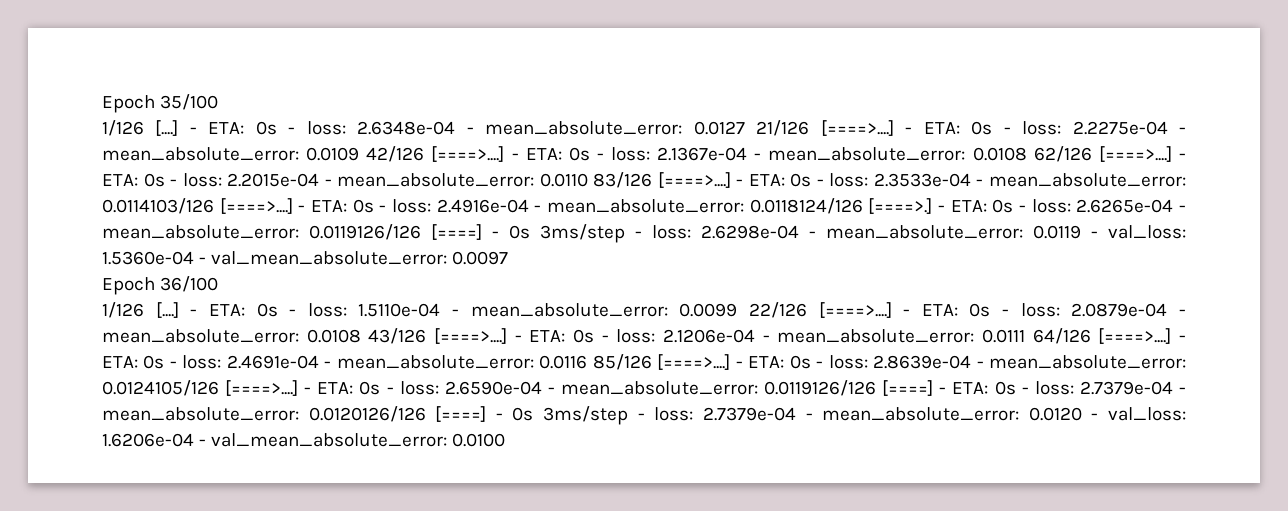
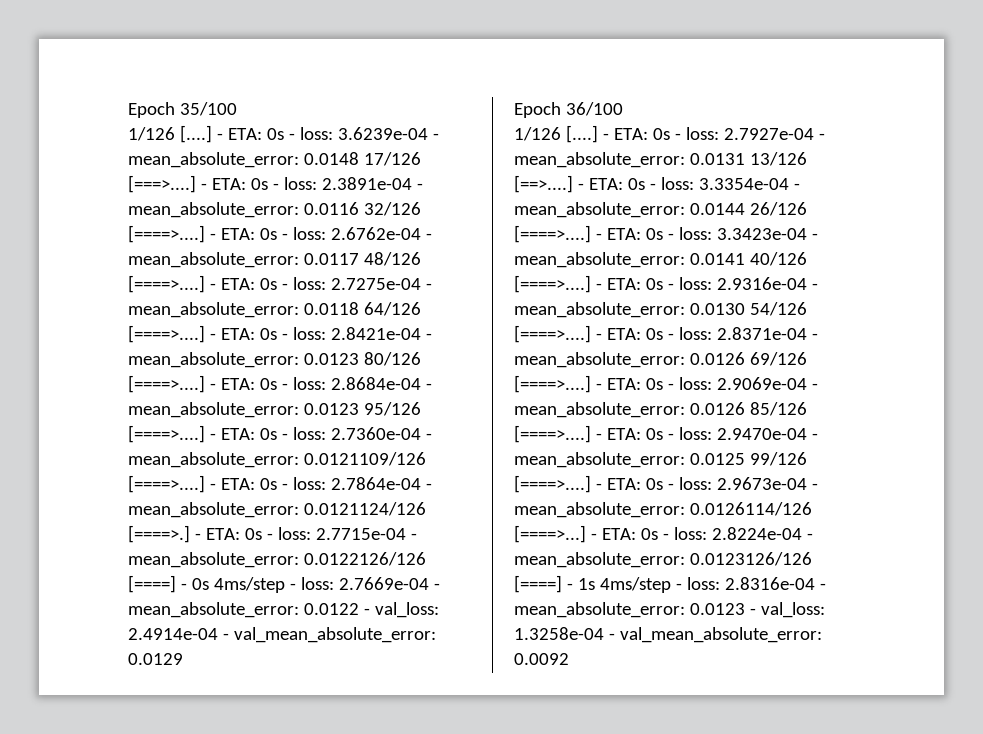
[357,120,1187,136] [102,146,1186,162] [102,172,1186,188] [102,198,863,214] 2.6348e-04 - mean_absolute_error: 0.0127 21/126 [====>....] - ETA: 0s - loss: 2.2275e-04 - mean_absolute_error: 0.0109 42/126 [====>....] - ETA: 0s - loss: 2.1367e-04 - mean_absolute_error: 0.0108 62/126 [====>....] - ETA: 0s - loss: 2.2015e-04 - mean_absolute_error: 0.0110 83/126 [====>....] - ETA: 0s - loss: 2.3533e-04 - mean_absolute_error: 0.0114103/126 [====>....] - ETA: 0s - loss: 2.4916e-04 - mean_absolute_error: 0.0118124/126 -> [337,127,439,140] [128,152,421,168] [128,175,423,193] [128,202,421,218] [128,225,432,243] [128,252,421,268] [128,275,432,293] [128,302,421,318] [128,325,432,343] [128,352,421,368] [128,375,432,393] [128,402,421,418] [128,425,432,443] [128,452,426,468] [128,475,432,493] [128,502,426,518] 3.6239e-04 - mean_absolute_error: 0.0148 17/126 [===>....] - ETA: 0s - loss: 2.3891e-04 - mean_absolute_error: 0.0116 32/126 [====>....] - ETA: 0s - loss: 2.6762e-04 - mean_absolute_error: 0.0117 48/126 [====>....] - ETA: 0s - loss: 2.7275e-04 - mean_absolute_error: 0.0118 64/126 [====>....] - ETA: 0s - loss: 2.8421e-04 - mean_absolute_error: 0.0123 80/126 [====>....] - ETA: 0s - loss: 2.8684e-04 - mean_absolute_error: 0.0123 95/126 [====>....] - ETA: 0s - loss: 2.7360e-04 - mean_absolute_error: 0.0121109/126 [====>....] - ETA: 0s - loss: 2.7864e-04 - mean_absolute_error: 0.0121124/126
[1076,199,1186,213] [102,224,1186,243] [102,251,509,265] 2.6265e-04 - mean_absolute_error: 0.0119126/126 [====] - 0s 3ms/step - loss: 2.6298e-04 - mean_absolute_error: 0.0119 - val_loss: 1.5360e-04 - val_mean_absolute_error: 0.0097 -> [315,528,417,540] [128,552,426,568] [128,575,440,593] [128,602,439,618] [128,627,436,643] [128,653,183,665] 2.7715e-04 - mean_absolute_error: 0.0122126/126 [====] - 0s 4ms/step - loss: 2.7669e-04 - mean_absolute_error: 0.0122 - val_loss: 2.4914e-04 - val_mean_absolute_error: 0.0129
[358,302,1186,318] [102,328,1186,344] [102,355,588,369] 1.5110e-04 - mean_absolute_error: 0.0099 22/126 [====>....] - ETA: 0s - loss: 2.0879e-04 - mean_absolute_error: 0.0108 43/126 [====>....] - ETA: 0s - loss: 2.1206e-04 - mean_absolute_error: 0.0111 64/126 [====>....] - ETA: 0s - loss: 2.4691e-04 - mean_absolute_error: 0.0116 -> [723,128,825,140] [514,152,807,168] [514,175,800,193] [514,202,807,218] [514,225,818,243] [514,252,807,268] [514,275,818,293] [514,302,807,318] [514,325,818,343] [514,352,807,368] [514,375,818,393] [514,402,745,418] 2.7927e-04 - mean_absolute_error: 0.0131 13/126 [==>....] - ETA: 0s - loss: 3.3354e-04 - mean_absolute_error: 0.0144 26/126 [====>....] - ETA: 0s - loss: 3.3423e-04 - mean_absolute_error: 0.0141 40/126 [====>....] - ETA: 0s - loss: 2.9316e-04 - mean_absolute_error: 0.0130 54/126 [====>....] - ETA: 0s - loss: 2.8371e-04 - mean_absolute_error: 0.0126 69/126 [====>....] - ETA: 0s - loss: 2.9069e-04 - mean_absolute_error: 0.0126
[873,355,1187,369] [102,380,1186,396] [102,406,1187,425] [102,433,506,447] 2.8639e-04 - mean_absolute_error: 0.0124105/126 [====>....] - ETA: 0s - loss: 2.6590e-04 - mean_absolute_error: 0.0119126/126 [====] - ETA: 0s - loss: 2.7379e-04 - mean_absolute_error: 0.0120126/126 [====] - 0s 3ms/step - loss: 2.7379e-04 - mean_absolute_error: 0.0120 - val_loss: 1.6206e-04 - val_mean_absolute_error: 0.0100 -> [716,428,818,440] [514,452,807,468] [514,475,818,493] [514,502,812,518] [514,525,813,543] [514,552,812,568] [514,575,826,593] [514,602,825,618] [514,627,822,643] [514,653,569,665] 2.9470e-04 - mean_absolute_error: 0.0125 99/126 [====>....] - ETA: 0s - loss: 2.9673e-04 - mean_absolute_error: 0.0126114/126 [====>...] - ETA: 0s - loss: 2.8224e-04 - mean_absolute_error: 0.0123126/126 [====] - 1s 4ms/step - loss: 2.8316e-04 - mean_absolute_error: 0.0123 - val_loss: 1.3258e-04 - val_mean_absolute_error: 0.0092

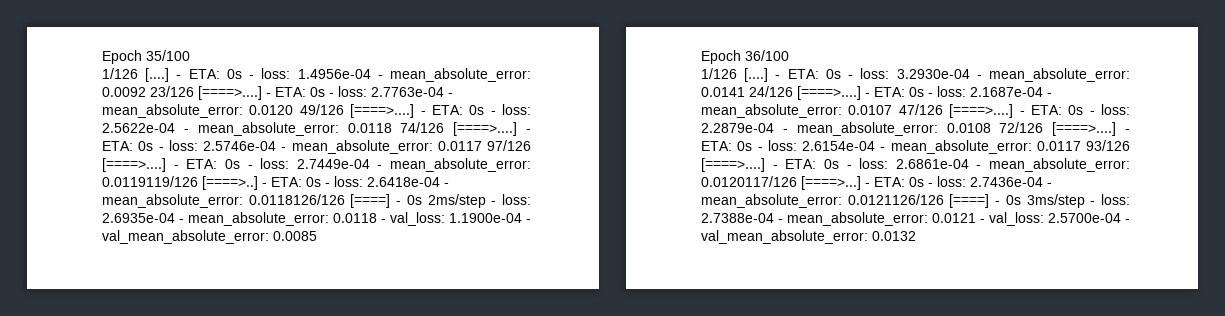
[337,127,439,140] [128,152,421,168] [128,175,423,193] [128,202,421,218] [128,225,432,243] [128,252,421,268] [128,275,432,293] [128,302,421,318] [128,325,432,343] [128,352,421,368] [128,375,432,393] [128,402,421,418] [128,425,432,443] [128,452,426,468] [128,475,432,493] [128,502,426,518] [128,525,417,543] [128,552,426,568] [128,575,440,593] [128,602,439,618] [128,627,436,643] [128,653,183,665] 3.6239e-04 - mean_absolute_error: 0.0148 17/126 [===>....] - ETA: 0s - loss: 2.3891e-04 - mean_absolute_error: 0.0116 32/126 [====>....] - ETA: 0s - loss: 2.6762e-04 - mean_absolute_error: 0.0117 48/126 [====>....] - ETA: 0s - loss: 2.7275e-04 - mean_absolute_error: 0.0118 64/126 [====>....] - ETA: 0s - loss: 2.8421e-04 - mean_absolute_error: 0.0123 80/126 [====>....] - ETA: 0s - loss: 2.8684e-04 - mean_absolute_error: 0.0123 95/126 [====>....] - ETA: 0s - loss: 2.7360e-04 - mean_absolute_error: 0.0121109/126 [====>....] - ETA: 0s - loss: 2.7864e-04 - mean_absolute_error: 0.0121124/126 [====>.] - ETA: 0s - loss: 2.7715e-04 - mean_absolute_error: 0.0122126/126 [====] - 0s 4ms/step - loss: 2.7669e-04 - mean_absolute_error: 0.0122 - val_loss: 2.4914e-04 - val_mean_absolute_error: 0.0129 -> [297,68,531,82] [102,86,453,100] [102,104,531,118] [102,122,531,136] [102,140,531,154] [102,158,531,172] [102,176,449,190] [102,194,531,208] [102,212,531,226] [102,230,317,244] 1.4956e-04 - mean_absolute_error: 0.0092 23/126 [====>....] - ETA: 0s - loss: 2.7763e-04 - mean_absolute_error: 0.0120 49/126 [====>....] - ETA: 0s - loss: 2.5622e-04 - mean_absolute_error: 0.0118 74/126 [====>....] - ETA: 0s - loss: 2.5746e-04 - mean_absolute_error: 0.0117 97/126 [====>....] - ETA: 0s - loss: 2.7449e-04 - mean_absolute_error: 0.0119119/126 [====>..] - ETA: 0s - loss: 2.6418e-04 - mean_absolute_error: 0.0118126/126 [====] - 0s 2ms/step - loss: 2.6935e-04 - mean_absolute_error: 0.0118 - val_loss: 1.1900e-04 - val_mean_absolute_error: 0.0085
[723,128,825,140] [514,152,807,168] [514,175,800,193] [514,202,807,218] [514,225,818,243] [514,252,807,268] [514,275,818,293] [514,302,807,318] [514,325,818,343] [514,352,807,368] [514,375,818,393] [514,402,807,418] [514,425,818,443] [514,452,807,468] [514,475,818,493] [514,502,812,518] 2.7927e-04 - mean_absolute_error: 0.0131 13/126 [==>....] - ETA: 0s - loss: 3.3354e-04 - mean_absolute_error: 0.0144 26/126 [====>....] - ETA: 0s - loss: 3.3423e-04 - mean_absolute_error: 0.0141 40/126 [====>....] - ETA: 0s - loss: 2.9316e-04 - mean_absolute_error: 0.0130 54/126 [====>....] - ETA: 0s - loss: 2.8371e-04 - mean_absolute_error: 0.0126 69/126 [====>....] - ETA: 0s - loss: 2.9069e-04 - mean_absolute_error: 0.0126 85/126 [====>....] - ETA: 0s - loss: 2.9470e-04 - mean_absolute_error: 0.0125 99/126 [====>....] - ETA: 0s - loss: 2.9673e-04 - mean_absolute_error: 0.0126114/126 -> [896,68,1130,82] [701,86,1052,100] [701,104,1130,118] [701,122,1130,136] [701,140,1130,154] [701,158,1130,172] [701,176,797,187] 3.2930e-04 - mean_absolute_error: 0.0141 24/126 [====>....] - ETA: 0s - loss: 2.1687e-04 - mean_absolute_error: 0.0107 47/126 [====>....] - ETA: 0s - loss: 2.2879e-04 - mean_absolute_error: 0.0108 72/126 [====>....] - ETA: 0s - loss: 2.6154e-04 - mean_absolute_error: 0.0117 93/126 [====>....] - ETA: 0s - loss: 2.6861e-04 - mean_absolute_error: 0.0120117/126
[711,527,813,540] [514,552,812,568] [514,575,826,593] [514,602,825,618] [514,627,822,643] [514,653,569,665] 2.8224e-04 - mean_absolute_error: 0.0123126/126 [====] - 1s 4ms/step - loss: 2.8316e-04 - mean_absolute_error: 0.0123 - val_loss: 1.3258e-04 - val_mean_absolute_error: 0.0092 -> [970,177,1052,187] [701,194,1130,208] [701,212,1130,226] [701,230,916,244] 2.7436e-04 - mean_absolute_error: 0.0121126/126 [====] - 0s 3ms/step - loss: 2.7388e-04 - mean_absolute_error: 0.0121 - val_loss: 2.5700e-04 - val_mean_absolute_error: 0.0132

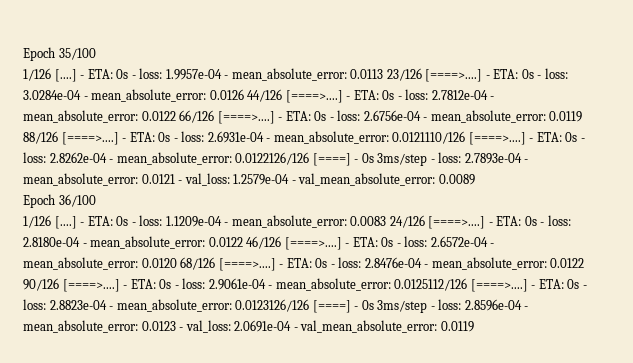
[297,68,531,82] [102,87,146,97] 1.4956e-04 - mean_absolute_error: 0.0092 -> [165,68,384,81] 1.9957e-04 - mean_absolute_error: 0.0113
[371,87,453,97] [102,104,531,118] [102,122,531,136] [102,140,531,154] [102,158,531,172] [102,176,449,190] [102,194,531,208] [102,212,531,226] [102,230,317,244] 2.7763e-04 - mean_absolute_error: 0.0120 49/126 [====>....] - ETA: 0s - loss: 2.5622e-04 - mean_absolute_error: 0.0118 74/126 [====>....] - ETA: 0s - loss: 2.5746e-04 - mean_absolute_error: 0.0117 97/126 [====>....] - ETA: 0s - loss: 2.7449e-04 - mean_absolute_error: 0.0119119/126 [====>..] - ETA: 0s - loss: 2.6418e-04 - mean_absolute_error: 0.0118126/126 [====] - 0s 2ms/step - loss: 2.6935e-04 - mean_absolute_error: 0.0118 - val_loss: 1.1900e-04 - val_mean_absolute_error: 0.0085 -> [23,89,495,103] [23,110,583,124] [23,131,585,145] [23,152,529,166] [23,173,475,186] 3.0284e-04 - mean_absolute_error: 0.0126 44/126 [====>....] - ETA: 0s - loss: 2.7812e-04 - mean_absolute_error: 0.0122 66/126 [====>....] - ETA: 0s - loss: 2.6756e-04 - mean_absolute_error: 0.0119 88/126 [====>....] - ETA: 0s - loss: 2.6931e-04 - mean_absolute_error: 0.0121110/126 [====>....] - ETA: 0s - loss: 2.8262e-04 - mean_absolute_error: 0.0122126/126 [====] - 0s 3ms/step - loss: 2.7893e-04 - mean_absolute_error: 0.0121 - val_loss: 1.2579e-04 - val_mean_absolute_error: 0.0089
[896,68,1130,82] [701,87,745,97] 3.2930e-04 - mean_absolute_error: 0.0141 -> [165,215,387,228] 1.1209e-04 - mean_absolute_error: 0.0083
[970,87,1052,97] [701,104,1130,118] [701,122,1130,136] [701,140,1130,154] [701,158,1130,172] [701,176,1052,190] [701,194,1130,208] [701,212,1130,226] [701,230,916,244] 2.1687e-04 - mean_absolute_error: 0.0107 47/126 [====>....] - ETA: 0s - loss: 2.2879e-04 - mean_absolute_error: 0.0108 72/126 [====>....] - ETA: 0s - loss: 2.6154e-04 - mean_absolute_error: 0.0117 93/126 [====>....] - ETA: 0s - loss: 2.6861e-04 - mean_absolute_error: 0.0120117/126 [====>...] - ETA: 0s - loss: 2.7436e-04 - mean_absolute_error: 0.0121126/126 [====] - 0s 3ms/step - loss: 2.7388e-04 - mean_absolute_error: 0.0121 - val_loss: 2.5700e-04 - val_mean_absolute_error: 0.0132 -> [23,236,495,250] [23,257,585,271] [23,278,587,292] [23,299,529,313] [23,320,474,333] 2.8180e-04 - mean_absolute_error: 0.0122 46/126 [====>....] - ETA: 0s - loss: 2.6572e-04 - mean_absolute_error: 0.0120 68/126 [====>....] - ETA: 0s - loss: 2.8476e-04 - mean_absolute_error: 0.0122 90/126 [====>....] - ETA: 0s - loss: 2.9061e-04 - mean_absolute_error: 0.0125112/126 [====>....] - ETA: 0s - loss: 2.8823e-04 - mean_absolute_error: 0.0123126/126 [====] - 0s 3ms/step - loss: 2.8596e-04 - mean_absolute_error: 0.0123 - val_loss: 2.0691e-04 - val_mean_absolute_error: 0.0119

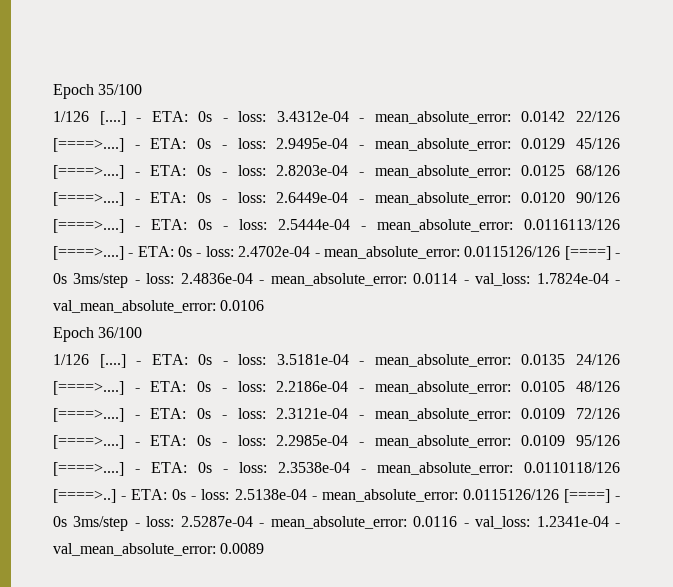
[165,68,568,82] [23,89,495,103] [23,110,583,124] [23,131,585,145] [23,152,529,166] [23,173,475,186] 1.9957e-04 - mean_absolute_error: 0.0113 23/126 [====>....] - ETA: 0s - loss: 3.0284e-04 - mean_absolute_error: 0.0126 44/126 [====>....] - ETA: 0s - loss: 2.7812e-04 - mean_absolute_error: 0.0122 66/126 [====>....] - ETA: 0s - loss: 2.6756e-04 - mean_absolute_error: 0.0119 88/126 [====>....] - ETA: 0s - loss: 2.6931e-04 - mean_absolute_error: 0.0121110/126 [====>....] - ETA: 0s - loss: 2.8262e-04 - mean_absolute_error: 0.0122126/126 [====] - 0s 3ms/step - loss: 2.7893e-04 - mean_absolute_error: 0.0121 - val_loss: 1.2579e-04 - val_mean_absolute_error: 0.0089 -> [276,111,620,124] [53,138,620,152] [53,165,620,179] [53,192,620,206] [53,219,620,233] [53,246,621,260] [53,273,620,288] [53,300,265,313] 3.4312e-04 - mean_absolute_error: 0.0142 22/126 [====>....] - ETA: 0s - loss: 2.9495e-04 - mean_absolute_error: 0.0129 45/126 [====>....] - ETA: 0s - loss: 2.8203e-04 - mean_absolute_error: 0.0125 68/126 [====>....] - ETA: 0s - loss: 2.6449e-04 - mean_absolute_error: 0.0120 90/126 [====>....] - ETA: 0s - loss: 2.5444e-04 - mean_absolute_error: 0.0116113/126 [====>....] - ETA: 0s - loss: 2.4702e-04 - mean_absolute_error: 0.0115126/126 [====] - 0s 3ms/step - loss: 2.4836e-04 - mean_absolute_error: 0.0114 - val_loss: 1.7824e-04 - val_mean_absolute_error: 0.0106
[165,215,387,228] 1.1209e-04 - mean_absolute_error: 0.0083 -> [276,354,566,367] 3.5181e-04 - mean_absolute_error: 0.0135
[23,236,495,250] [23,257,585,271] [23,278,587,292] [23,299,529,313] [23,320,474,333] 2.8180e-04 - mean_absolute_error: 0.0122 46/126 [====>....] - ETA: 0s - loss: 2.6572e-04 - mean_absolute_error: 0.0120 68/126 [====>....] - ETA: 0s - loss: 2.8476e-04 - mean_absolute_error: 0.0122 90/126 [====>....] - ETA: 0s - loss: 2.9061e-04 - mean_absolute_error: 0.0125112/126 [====>....] - ETA: 0s - loss: 2.8823e-04 - mean_absolute_error: 0.0123126/126 [====] - 0s 3ms/step - loss: 2.8596e-04 - mean_absolute_error: 0.0123 - val_loss: 2.0691e-04 - val_mean_absolute_error: 0.0119 -> [276,381,620,394] [53,408,620,422] [53,435,620,449] [53,462,620,476] [53,489,620,503] [53,516,620,531] [53,543,265,556] 2.2186e-04 - mean_absolute_error: 0.0105 48/126 [====>....] - ETA: 0s - loss: 2.3121e-04 - mean_absolute_error: 0.0109 72/126 [====>....] - ETA: 0s - loss: 2.2985e-04 - mean_absolute_error: 0.0109 95/126 [====>....] - ETA: 0s - loss: 2.3538e-04 - mean_absolute_error: 0.0110118/126 [====>..] - ETA: 0s - loss: 2.5138e-04 - mean_absolute_error: 0.0115126/126 [====] - 0s 3ms/step - loss: 2.5287e-04 - mean_absolute_error: 0.0116 - val_loss: 1.2341e-04 - val_mean_absolute_error: 0.0089

